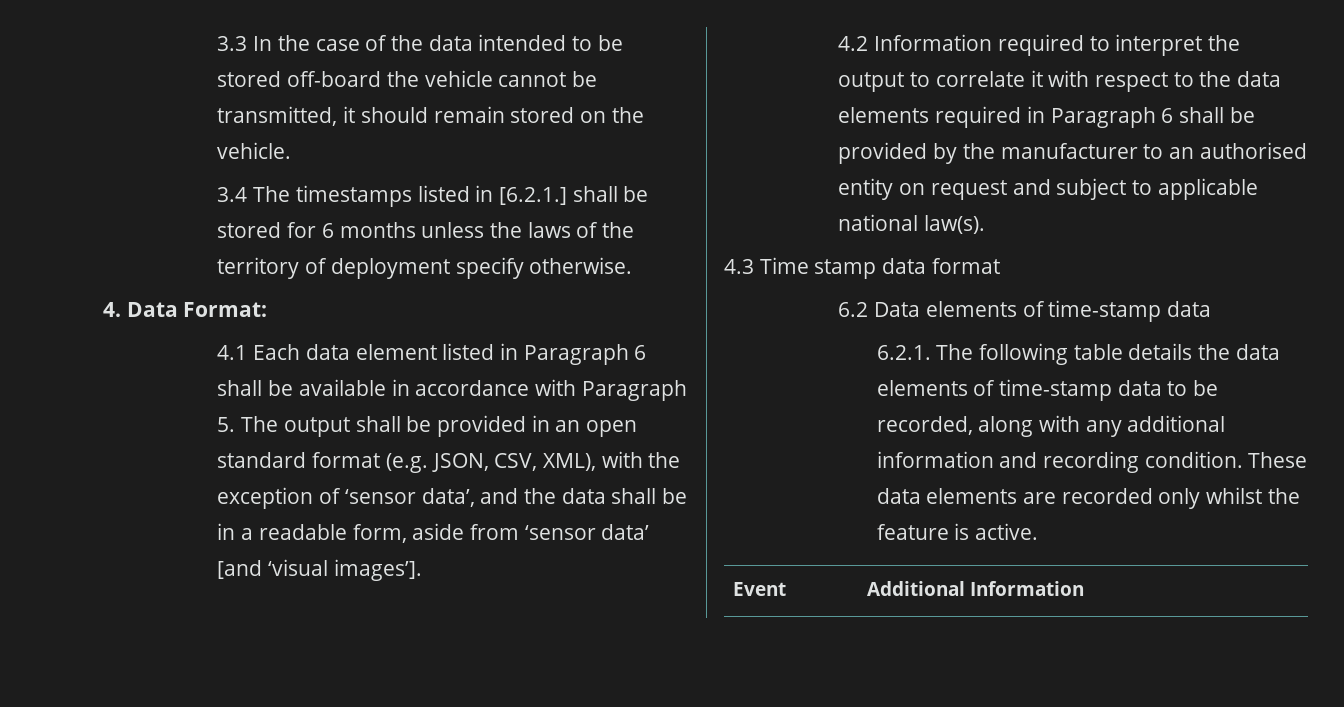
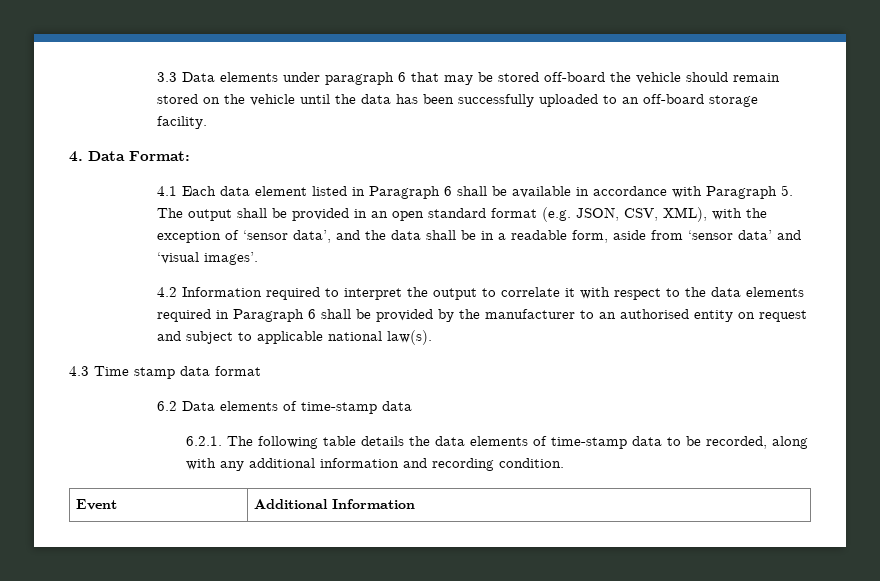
[253,34,592,51] In the case of the data intended to -> [181,72,473,85] Data elements under paragraph 6 that may
[498,71,597,87] [217,106,356,126] cannot be transmitted, it -> (681, 78) none
[217,142,292,159] [217,185,649,207] [217,222,634,238] [217,257,633,279] vehicle. // 3.4 The timestamps listed in [6.2.1.] shall be stored for 6 months unless the laws of the territory of deployment specify otherwise. -> [249,94,758,107] [156,116,207,129] vehicle until the data has been successfully uploaded to an off-board storage facility.
[217,559,422,581] [and ‘visual images’]. -> [776,230,801,240] [156,252,258,265] and ‘visual images’.
[1248,452,1308,468] [876,487,1300,509] [876,523,1038,540] These data elements are recorded only whilst the feature is active. -> (565, 463) none

